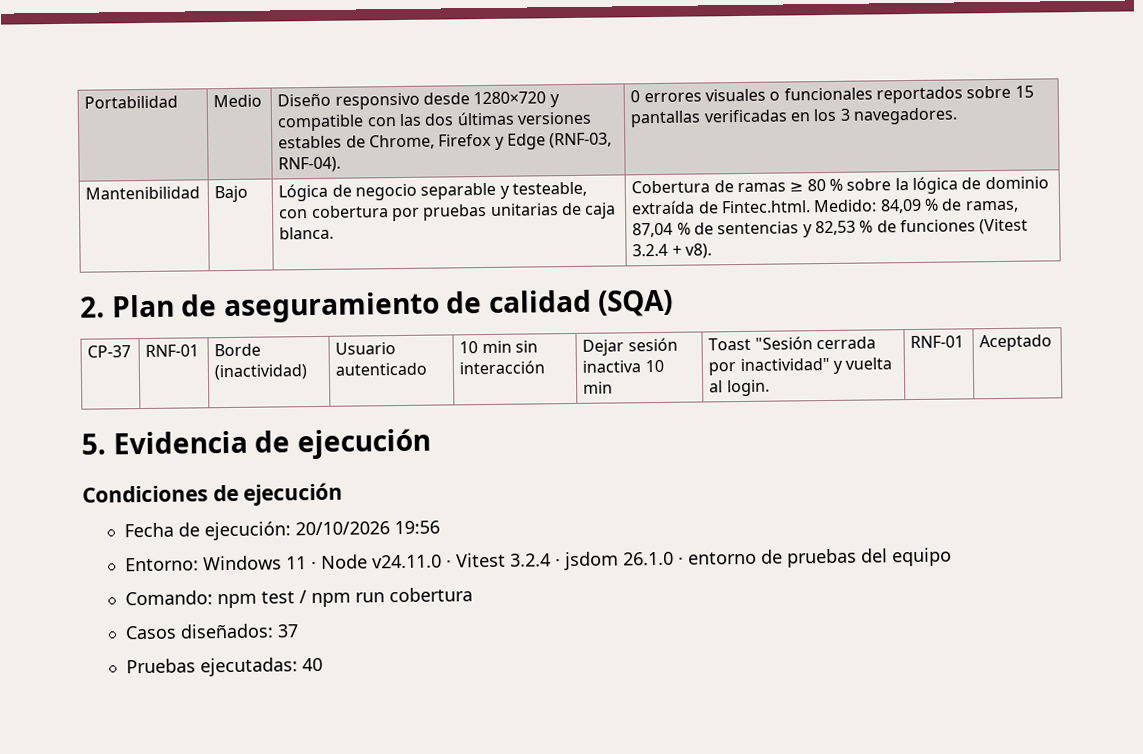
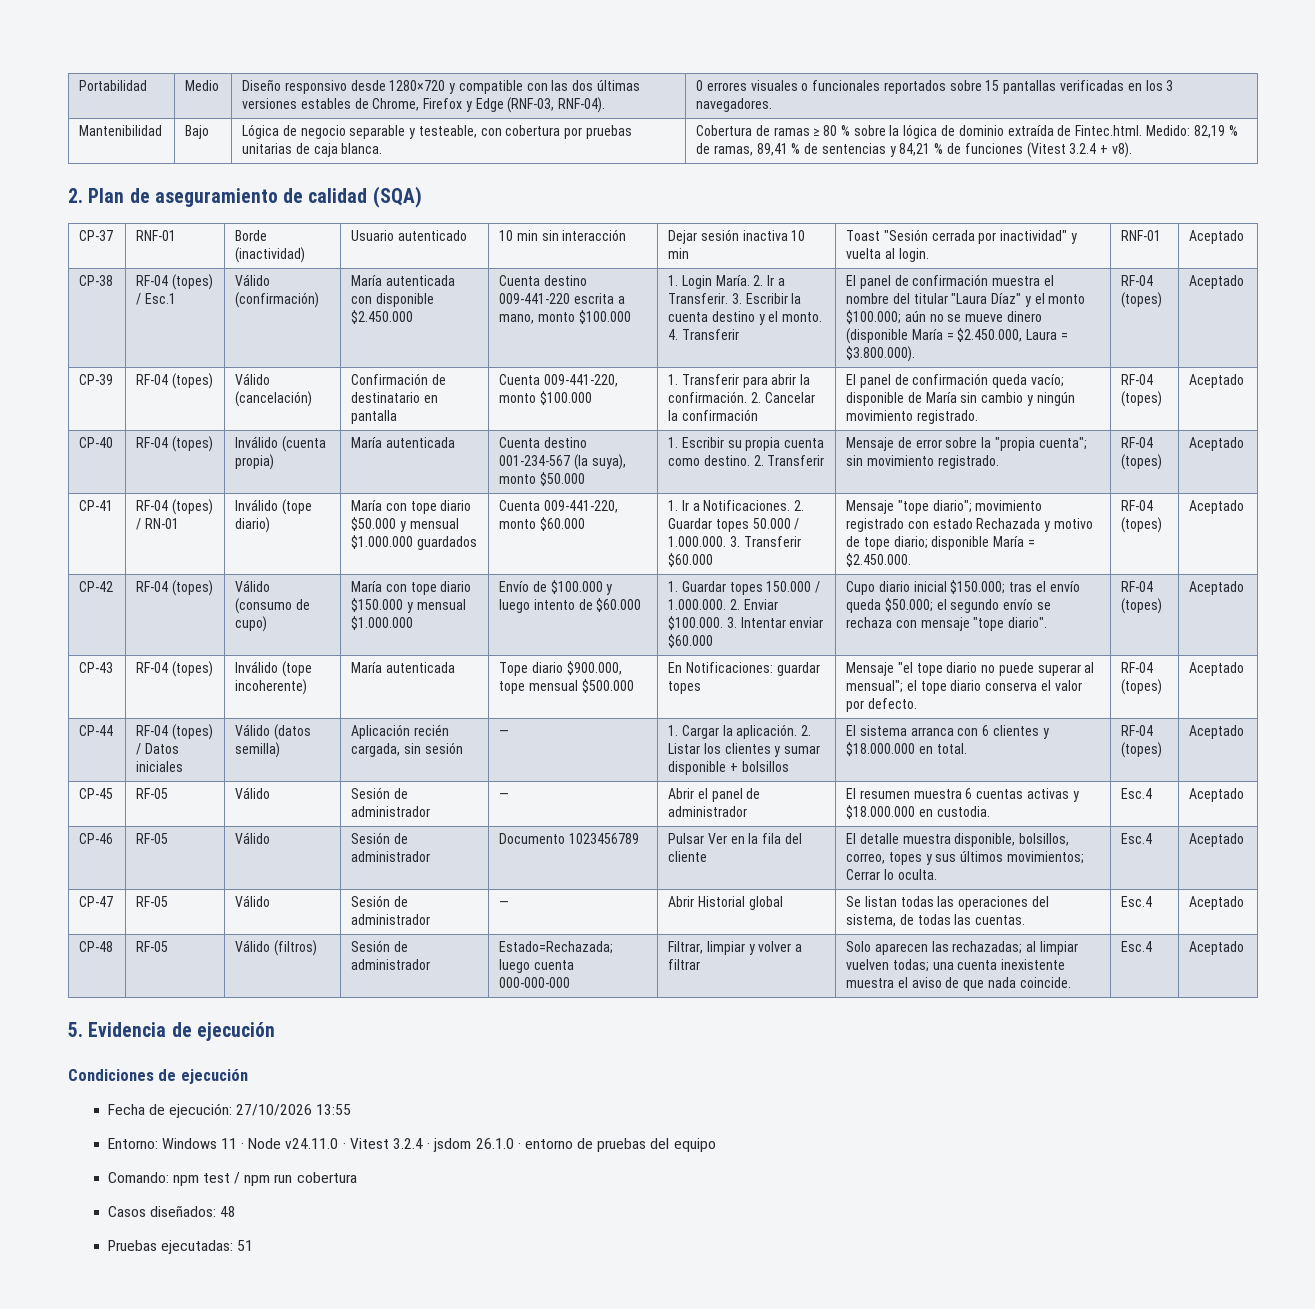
[879,198,922,214] 84,09 -> [1193,125,1225,138] 82,19
[632,222,674,238] 87,04 -> [756,143,788,156] 89,41
[814,220,856,236] 82,53 -> [899,143,931,156] 84,21
(1053, 343) none -> [79,275,114,286] [136,274,213,290] [136,293,176,305] [235,274,271,286] [235,292,320,308] [351,275,455,286] [351,293,434,307] [351,310,414,324] [499,275,587,286] [499,293,625,304] [499,310,631,324] [668,275,785,289] [668,293,802,304] [668,311,823,325] [668,329,739,340] [846,274,1054,289] [846,293,1086,307] [846,310,1042,324] [846,328,1068,344] [846,346,916,362] [1121,275,1154,286] [1121,292,1163,308] [1189,275,1245,289] [79,374,114,385] [136,373,213,389] [235,373,271,385] [235,391,313,407] [351,373,446,385] [351,392,438,403] [351,410,398,424] [499,374,618,387] [499,391,592,405] [668,374,811,388] [668,391,815,403] [668,409,758,421] [846,373,1064,388] [846,392,1075,406] [846,410,978,424] [1121,374,1154,385] [1121,391,1163,407] [1189,374,1245,388] [79,437,114,448] [136,436,213,452] [235,436,326,452] [235,454,275,470] [351,437,455,448] [499,437,587,448] [499,454,626,470] [499,472,585,486] [668,437,825,451] [668,455,825,466] [846,437,1087,451] [846,455,999,469] [1121,437,1154,448] [1121,454,1163,470] [1189,437,1245,451] [79,500,114,511] [136,499,213,515] [136,518,179,530] [235,499,312,515] [235,517,271,533] [351,500,472,514] [351,517,459,532] [351,535,477,550] [499,500,618,513] [499,517,585,531] [668,500,805,511] [668,518,800,532] [668,536,801,547] [668,553,714,567] [846,500,1043,514] [846,518,1093,532] [846,536,1035,550] [846,553,912,567] [1121,500,1154,511] [1121,517,1163,533] [1189,500,1245,514] [79,581,114,592] [136,580,213,596] [235,580,271,592] [235,598,310,614] [235,616,268,632] [351,581,472,595] [351,598,466,613] [351,616,414,630] [499,580,613,595] [499,598,642,613] [668,581,821,595] [668,599,778,610] [668,616,824,630] [668,634,714,648] [846,580,1080,595] [846,598,1051,613] [846,617,1048,631] [1121,581,1154,592] [1121,598,1163,614] [1189,581,1245,595] [79,662,114,673] [136,661,213,677] [235,661,312,677] [235,679,308,695] [351,662,455,673] [499,661,622,676] [499,679,634,694] [668,662,820,676] [668,681,702,694] [846,662,1095,676] [846,680,1082,694] [846,698,917,712] [1121,662,1154,673] [1121,679,1163,695] [1189,662,1245,676] [79,725,114,736] [136,724,213,740] [136,743,179,755] [136,761,184,772] [235,724,311,740] [235,742,281,758] [351,724,449,739] [351,742,463,757] [499,730,510,736] [668,724,812,739] [668,743,821,757] [668,761,789,775] [846,725,1049,739] [846,742,967,756] [1121,725,1154,736] [1121,742,1163,758] [1189,725,1245,739] [79,788,114,799] [136,788,169,799] [235,787,271,799] [351,787,408,799] [351,806,431,817] [499,793,510,799] [668,788,761,802] [668,806,748,817] [846,788,1079,802] [846,805,990,819] [1121,788,1153,799] [1189,788,1245,802] [79,833,114,844] [136,833,169,844] [235,832,271,844] [351,832,408,844] [351,851,431,862] [499,833,639,844] [668,833,802,844] [668,851,708,862] [846,833,1070,847] [846,851,1084,865] [846,869,937,880] [1121,833,1153,844] [1189,833,1245,847] [79,896,114,907] [136,896,169,907] [235,895,271,907] [351,895,408,907] [351,914,431,925] [499,901,510,907] [668,896,783,910] [846,896,1049,910] [846,914,1026,927] [1121,896,1153,907] [1189,896,1245,910] [79,941,114,952] [136,941,169,952] [235,940,317,956] [351,940,408,952] [351,959,431,970] [499,941,614,954] [499,959,574,973] [499,977,571,988] [668,941,803,955] [668,959,701,970] [846,941,1078,955] [846,959,1066,972] [846,977,1071,991] [1121,941,1153,952] [1189,941,1245,955] // CP-38 | RF-04 (topes) / Esc.1 | Válido (confirmación) | María autenticada con disponible $2.450.000 | Cuenta destino 009-441-220 escrita a mano, monto $100.000 | 1. Login María. 2. Ir a Transferir. 3. Escribir la cuenta destino y el monto. 4. Transferir | El panel de confirmación muestra el nombre del titular "Laura Díaz" y el monto $100.000; aún no se mueve dinero (disponible María = $2.450.000, Laura = $3.800.000). | RF-04 (topes) | Aceptado // CP-39 | RF-04 (topes) | Válido (cancelación) | Confirmación de destinatario en pantalla | Cuenta 009-441-220, monto $100.000 | 1. Transferir para abrir la confirmación. 2. Cancelar la confirmación | El panel de confirmación queda vacío; disponible de María sin cambio y ningún movimiento registrado. | RF-04 (topes) | Aceptado // CP-40 | RF-04 (topes) | Inválido (cuenta propia) | María autenticada | Cuenta destino 001-234-567 (la suya), monto $50.000 | 1. Escribir su propia cuenta como destino. 2. Transferir | Mensaje de error sobre la "propia cuenta"; sin movimiento registrado. | RF-04 (topes) | Aceptado // CP-41 | RF-04 (topes) / RN-01 | Inválido (tope diario) | María con tope diario $50.000 y mensual $1.000.000 guardados | Cuenta 009-441-220, monto $60.000 | 1. Ir a Notificaciones. 2. Guardar topes 50.000 / 1.000.000. 3. Transferir $60.000 | Mensaje "tope diario"; movimiento registrado con estado Rechazada y motivo de tope diario; disponible María = $2.450.000. | RF-04 (topes) | Aceptado // CP-42 | RF-04 (topes) | Válido (consumo de cupo) | María con tope diario $150.000 y mensual $1.000.000 | Envío de $100.000 y luego intento de $60.000 | 1. Guardar topes 150.000 / 1.000.000. 2. Enviar $100.000. 3. Intentar enviar $60.000 | Cupo diario inicial $150.000; tras el envío queda $50.000; el segundo envío se rechaza con mensaje "tope diario". | RF-04 (topes) | Aceptado // CP-43 | RF-04 (topes) | Inválido (tope incoherente) | María autenticada | Tope diario $900.000, tope mensual $500.000 | En Notificaciones: guardar topes | Mensaje "el tope diario no puede superar al mensual"; el tope diario conserva el valor por defecto. | RF-04 (topes) | Aceptado // CP-44 | RF-04 (topes) / Datos iniciales | Válido (datos semilla) | Aplicación recién cargada, sin sesión | — | 1. Cargar la aplicación. 2. Listar los clientes y sumar disponible + bolsillos | El sistema arranca con 6 clientes y $18.000.000 en total. | RF-04 (topes) | Aceptado // CP-45 | RF-05 | Válido | Sesión de administrador | — | Abrir el panel de administrador | El resumen muestra 6 cuentas activas y $18.000.000 en custodia. | Esc.4 | Aceptado // CP-46 | RF-05 | Válido | Sesión de administrador | Documento 1023456789 | Pulsar Ver en la fila del cliente | El detalle muestra disponible, bolsillos, correo, topes y sus últimos movimientos; Cerrar lo oculta. | Esc.4 | Aceptado // CP-47 | RF-05 | Válido | Sesión de administrador | — | Abrir Historial global | Se listan todas las operaciones del sistema, de todas las cuentas. | Esc.4 | Aceptado // CP-48 | RF-05 | Válido (filtros) | Sesión de administrador | Estado=Rechazada; luego cuenta 000-000-000 | Filtrar, limpiar y volver a filtrar | Solo aparecen las rechazadas; al limpiar vuelven todas; una cuenta inexistente muestra el aviso de que nada coincide. | Esc.4 | Aceptado
[294,520,440,536] 20/10/2026 19:56 -> [236,1104,352,1116] 27/10/2026 13:55
[276,624,299,638] 37 -> [219,1206,236,1217] 48
[301,657,323,672] 40 -> [236,1240,253,1251] 51

